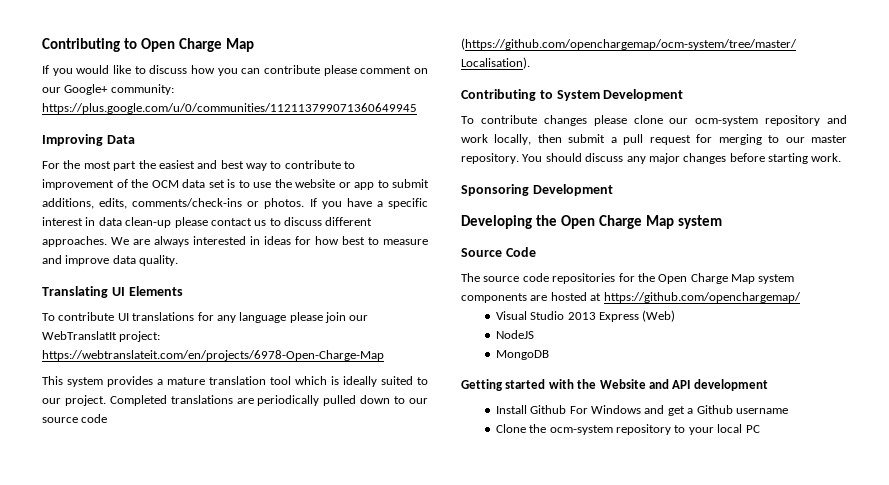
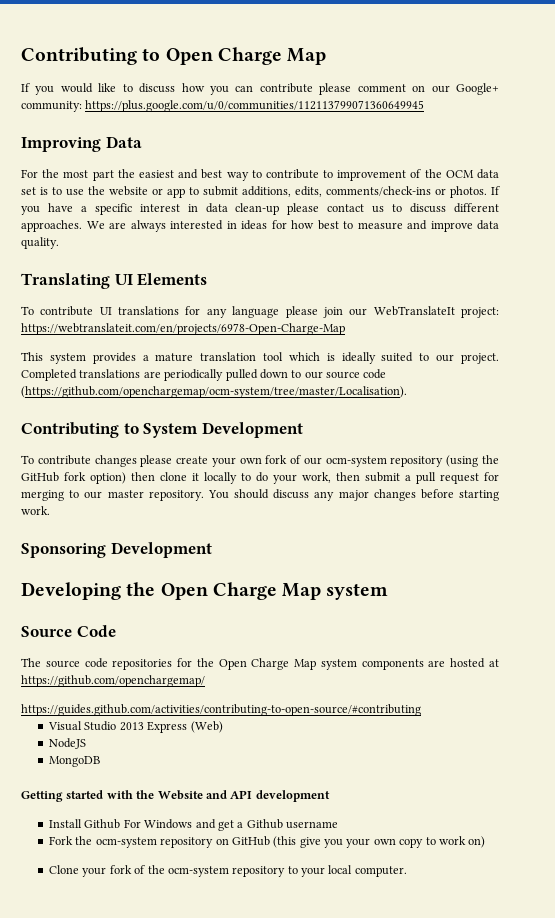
[42,331,117,340] WebTranslatIt -> [373,306,455,316] WebTranslateIt
[633,115,847,126] [461,134,532,145] clone our ocm-system repository and work locally, -> [176,455,500,467] [21,472,331,484] create your own fork of our ocm-system repository (using the GitHub fork option) then clone it locally to do your work,
(801, 297) none -> [21,704,421,716] // https://guides.github.com/activities/contributing-to-open-source/#contributing
[495,424,526,433] Clone -> [49,836,486,848] [49,865,146,877] Fork the ocm-system repository on GitHub (this give you your own copy to work on) // Clone your fork of
[745,425,760,433] PC -> [354,866,407,877] computer.

